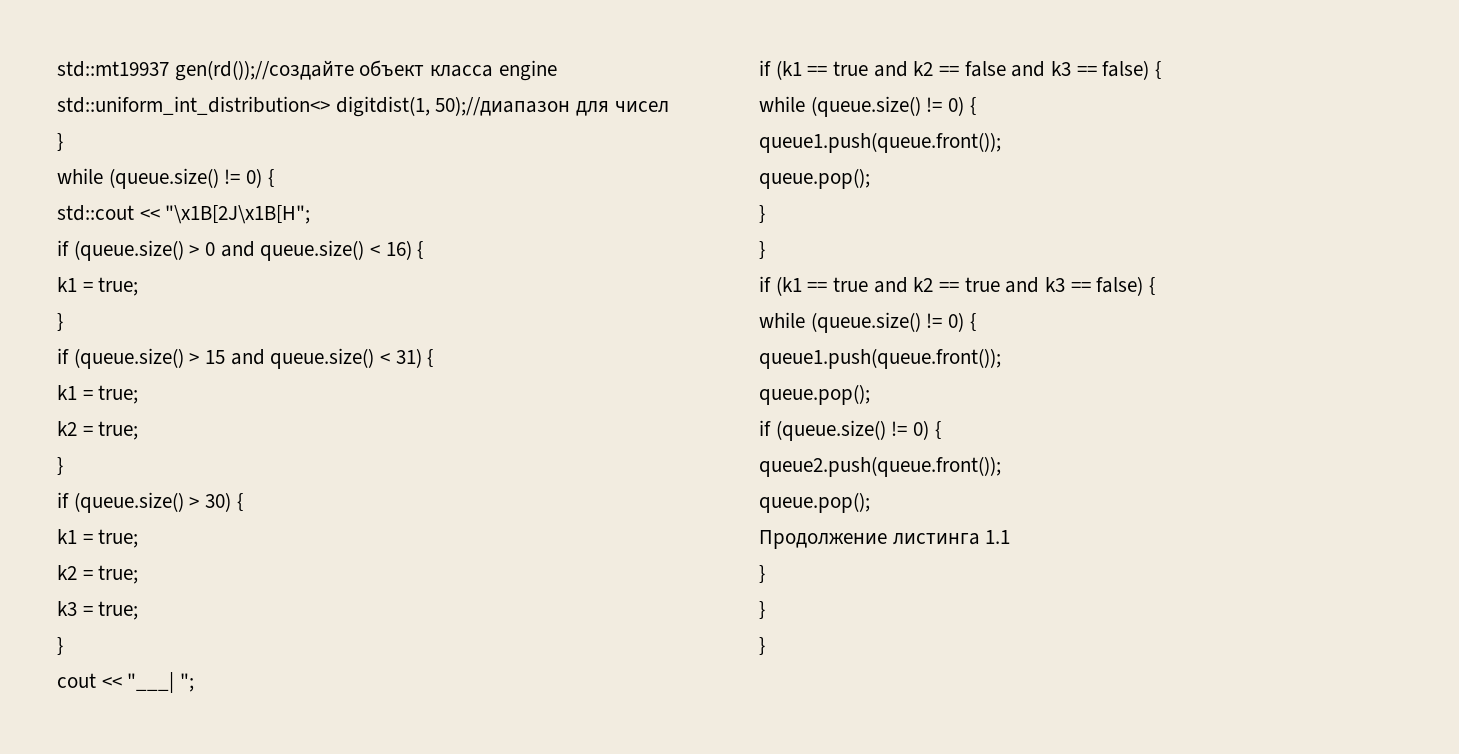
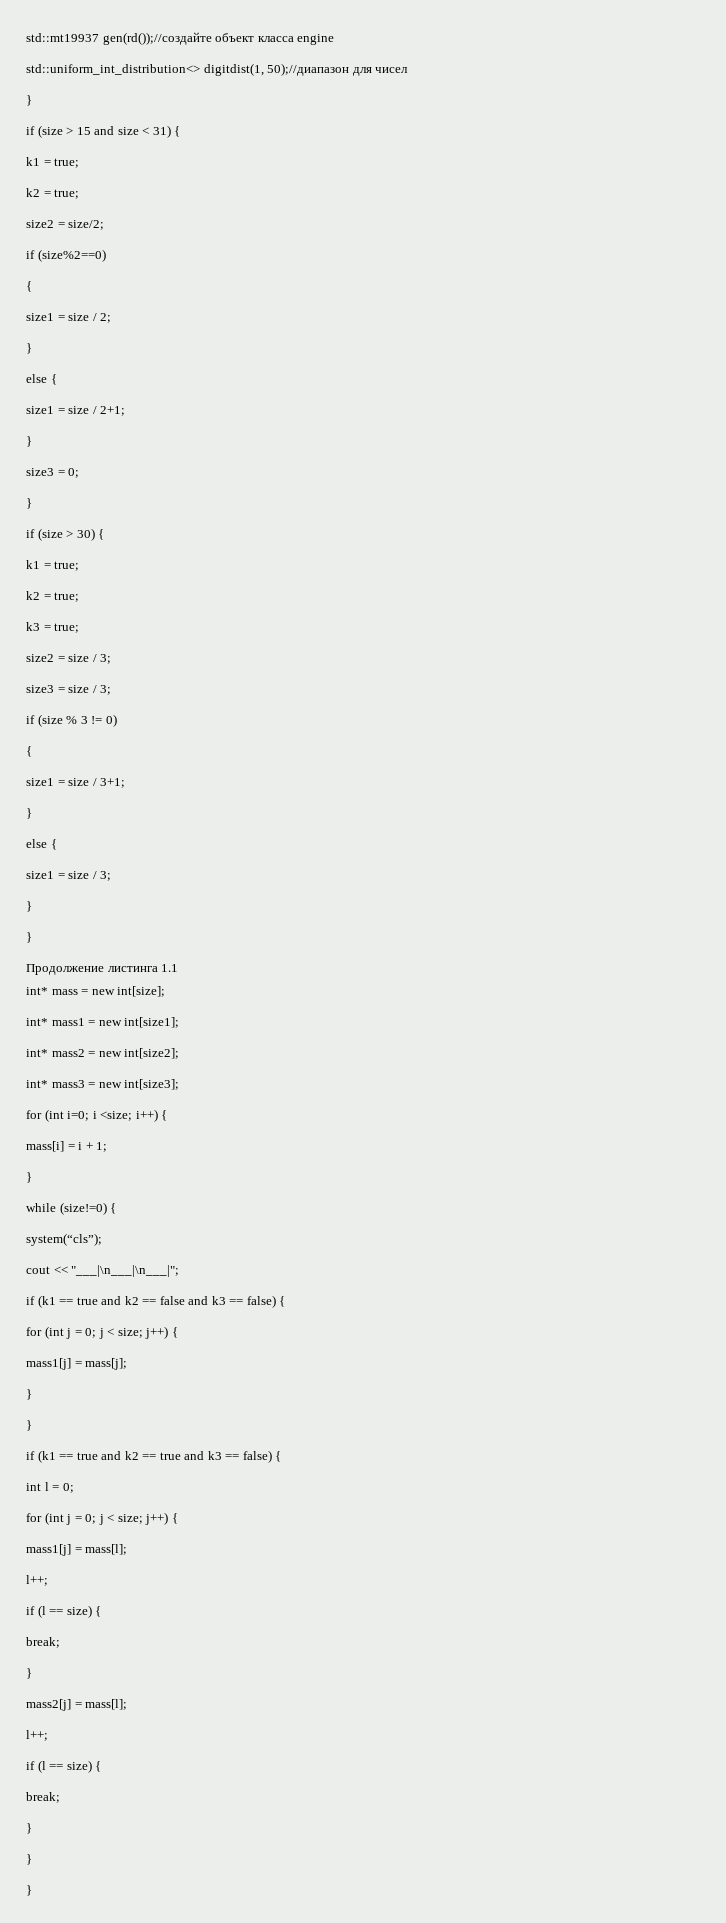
[57,168,274,189] [57,205,311,224] [57,240,424,261] [57,277,139,296] [57,313,63,331] [57,348,184,369] while (queue.size() != 0) { // std::cout << "\x1B[2J\x1B[H"; // if (queue.size() > 0 and queue.size() < 16) { // k1 = true; // } // if (queue.size() -> [26,125,63,138] if (size
[270,348,375,369] queue.size() -> [117,127,139,135] size
[57,457,63,475] [57,492,184,513] // } // if (queue.size() -> [26,220,105,230] [26,249,106,262] [26,281,32,292] [26,313,112,323] [26,343,32,354] [26,374,57,385] [26,406,126,416] [26,436,32,447] [26,468,80,478] [26,498,32,509] [26,528,63,541] // size2 = size/2; // if (size%2==0) // { // size1 = size / 2; // } // else { // size1 = size / 2+1; // } // size3 = 0; // } // if (size
[57,637,63,655] } -> [26,654,112,664] [26,685,112,695] [26,714,117,727] [26,746,32,757] [26,778,126,788] [26,808,32,819] [26,839,57,850] [26,871,112,881] [26,901,32,912] [26,932,32,943] [26,964,179,975] [26,986,166,997] [26,1017,180,1028] [26,1048,180,1059] [26,1079,180,1090] [26,1109,168,1122] [26,1141,108,1152] [26,1172,32,1183] [26,1202,117,1215] [26,1233,102,1246] size2 = size / 3; // size3 = size / 3; // if (size % 3 != 0) // { // size1 = size / 3+1; // } // else { // size1 = size / 3; // } // } // Продолжение листинга 1.1 // int* mass = new int[size]; // int* mass1 = new int[size1]; // int* mass2 = new int[size2]; // int* mass3 = new int[size3]; // for (int i=0; i <size; i++) { // mass[i] = i + 1; // } // while (size!=0) { // system(“cls”);
[127,672,195,693] "___| "; -> [71,1265,180,1277] "___|\n___|\n___|";
[759,96,976,117] [759,132,1001,153] [759,168,870,189] while (queue.size() != 0) { // queue1.push(queue.front()); // queue.pop(); -> [26,1326,178,1339] [26,1358,128,1370] for (int j = 0; j < size; j++) { // mass1[j] = mass[j];
[759,312,976,333] [759,348,1001,369] [759,384,870,405] [759,420,941,441] [759,456,1001,477] [759,492,870,513] [759,530,1011,549] while (queue.size() != 0) { // queue1.push(queue.front()); // queue.pop(); // if (queue.size() != 0) { // queue2.push(queue.front()); // queue.pop(); // Продолжение листинга 1.1 -> [26,1482,74,1493] [26,1512,178,1525] [26,1544,128,1556] [26,1575,48,1586] [26,1605,102,1618] [26,1637,60,1648] [26,1668,32,1679] [26,1699,128,1711] [26,1730,48,1741] [26,1760,102,1773] [26,1792,60,1803] int l = 0; // for (int j = 0; j < size; j++) { // mass1[j] = mass[l]; // l++; // if (l == size) { // break; // } // mass2[j] = mass[l]; // l++; // if (l == size) { // break;

